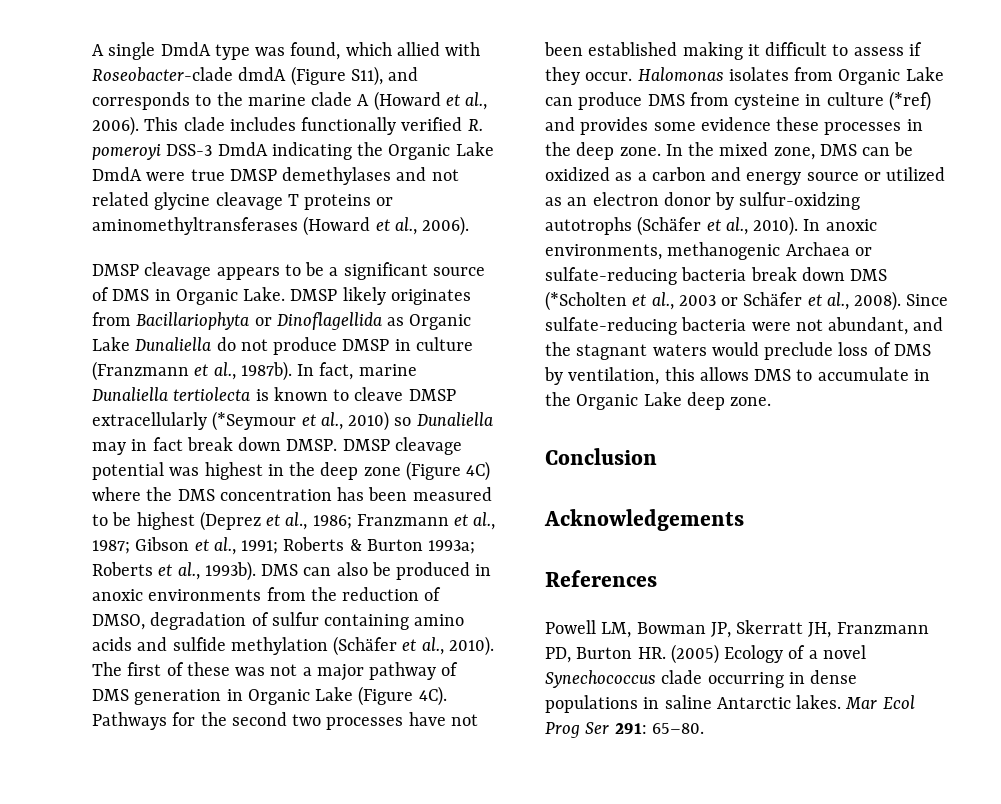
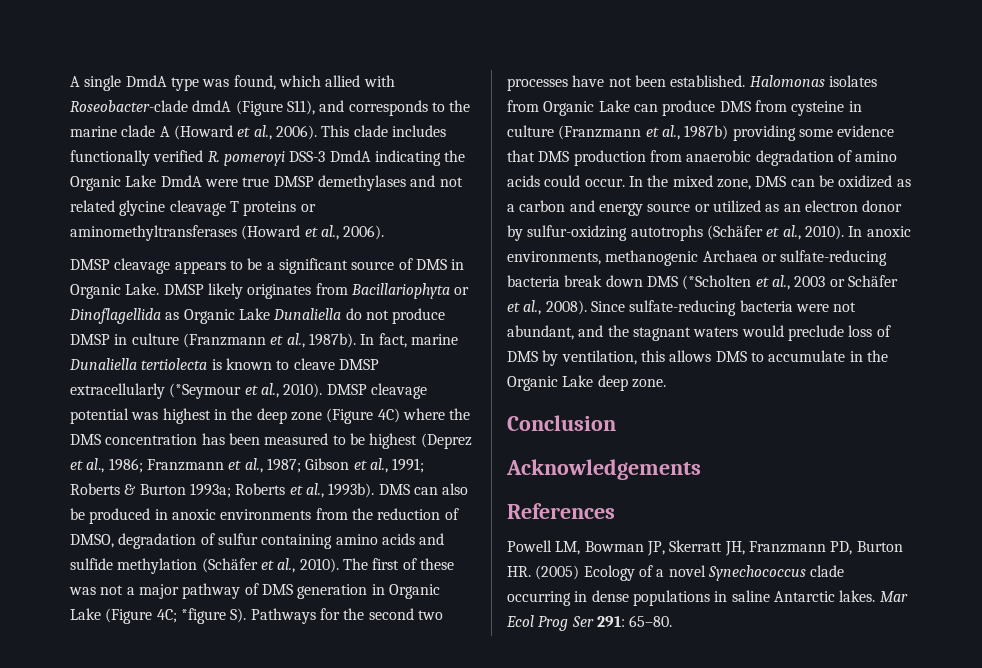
[348,411,493,431] [92,437,338,455] 2010) so Dunaliella may in fact break down DMSP. -> [283,383,323,398] 2010).
[418,686,447,706] 4C). -> [156,608,247,624] 4C; *figure S).
[588,42,922,60] [545,67,633,85] established making it difficult to assess if they occur. -> [670,75,746,87] established.
[888,91,931,111] [545,117,923,135] [545,142,661,160] (*ref) and provides some evidence these processes in the deep zone. -> [558,125,895,141] [507,150,898,166] [507,175,625,187] (Franzmann et al., 1987b) providing some evidence that DMS production from anaerobic degradation of amino acids could occur.

